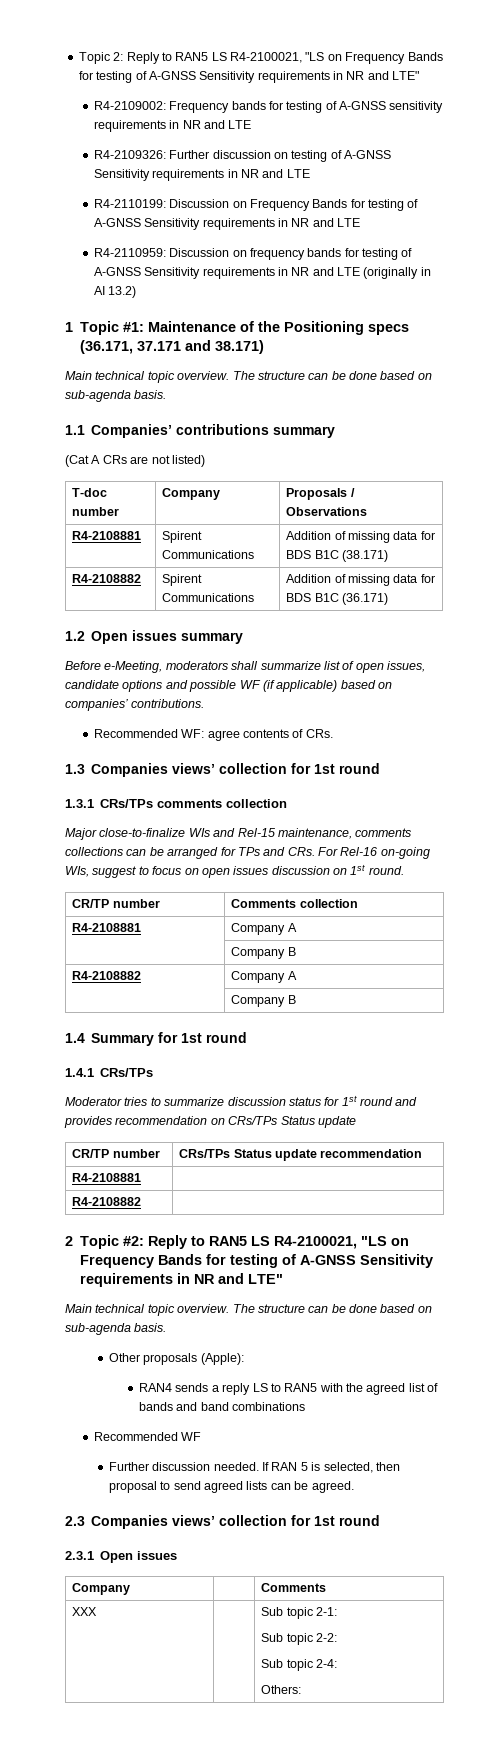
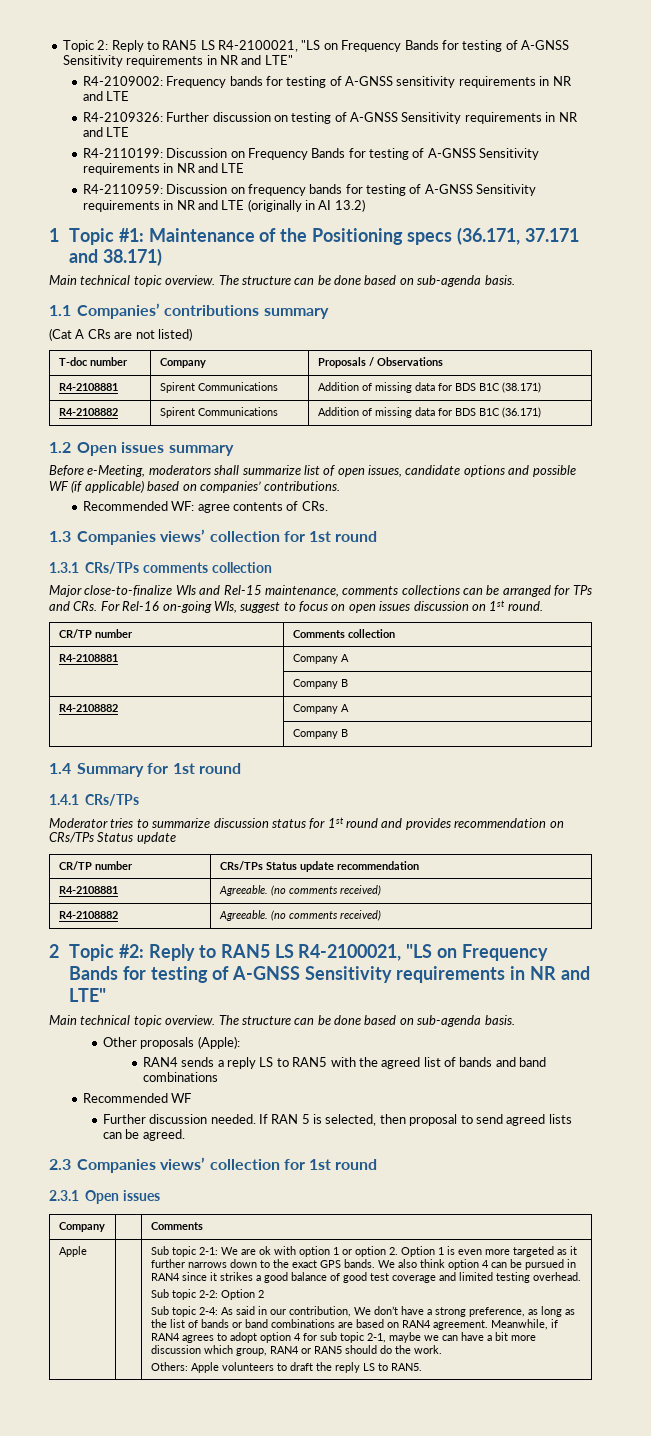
[72,1197,142,1206] // R4-2108882 | -> [218,885,381,896] [58,911,118,919] [218,910,381,921] Agreeable. (no comments received) // R4-2108882 | Agreeable. (no comments received)
[72,1607,98,1616] XXX -> [58,1246,87,1257] Apple
(337, 1611) none -> [220,1246,577,1257] [150,1259,576,1270] [150,1272,581,1283] We are ok with option 1 or option 2. Option 1 is even more targeted as it further narrows down to the exact GPS bands. We also think option 4 can be pursued in RAN4 since it strikes a good balance of good test coverage and limited testing overhead.
(337, 1637) none -> [220,1289,264,1300] Option 2
[261,1685,302,1694] // Others: -> [220,1306,575,1317] [150,1319,558,1330] [150,1332,536,1343] [150,1345,442,1356] [150,1362,422,1373] As said in our contribution, We don’t have a strong preference, as long as the list of bands or band combinations are based on RAN4 agreement. Meanwhile, if RAN4 agrees to adopt option 4 for sub topic 2-1, maybe we can have a bit more discussion which group, RAN4 or RAN5 should do the work. // Others: Apple volunteers to draft the reply LS to RAN5.

